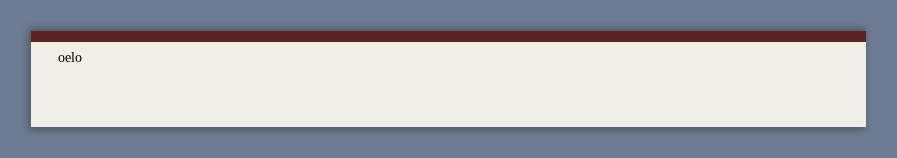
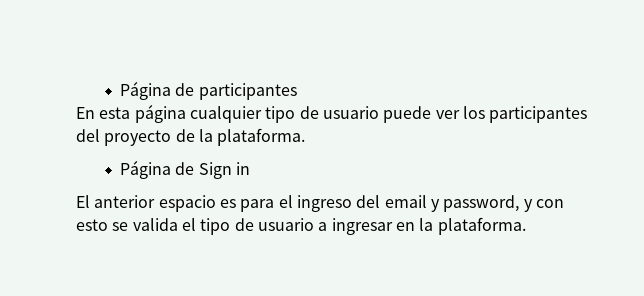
[58,52,82,62] oelo -> [120,81,297,100] [76,104,588,123] [76,128,306,146] [120,160,251,179] [76,195,564,212] [76,217,526,235] Página de participantes // En esta página cualquier tipo de usuario puede ver los participantes del proyecto de la plataforma. // Página de Sign in // El anterior espacio es para el ingreso del email y password, y con esto se valida el tipo de usuario a ingresar en la plataforma.

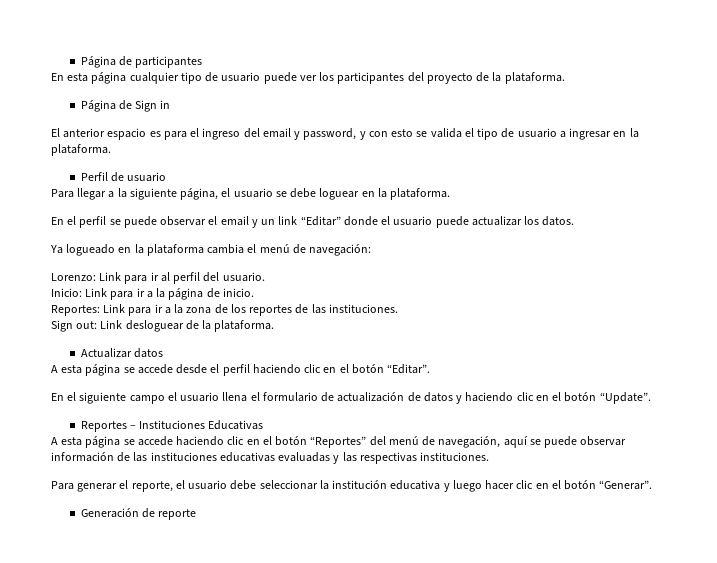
(526, 226) none -> [80,172,166,182] [51,188,451,200] [51,216,575,228] [50,244,372,256] [51,272,265,284] [51,288,254,300] [51,304,398,316] [51,320,275,332] [80,348,163,358] [51,364,431,376] [51,392,651,404] [80,420,264,432] [51,436,627,448] [51,452,490,464] [51,480,653,492] [80,508,196,520] // Perfil de usuario // Para llegar a la siguiente página, el usuario se debe loguear en la plataforma. // En el perfil se puede observar el email y un link “Editar” donde el usuario puede actualizar los datos. // Ya logueado en la plataforma cambia el menú de navegación: // Lorenzo: Link para ir al perfil del usuario. // Inicio: Link para ir a la página de inicio. // Reportes: Link para ir a la zona de los reportes de las instituciones. // Sign out: Link desloguear de la plataforma. // Actualizar datos // A esta página se accede desde el perfil haciendo clic en el botón “Editar”. // En el siguiente campo el usuario llena el formulario de actualización de datos y haciendo clic en el botón “Update”. // Reportes – Instituciones Educativas // A esta página se accede haciendo clic en el botón “Reportes” del menú de navegación, aquí se puede observar información de las instituciones educativas evaluadas y las respectivas instituciones. // Para generar el reporte, el usuario debe seleccionar la institución educativa y luego hacer clic en el botón “Generar”. // Generación de reporte

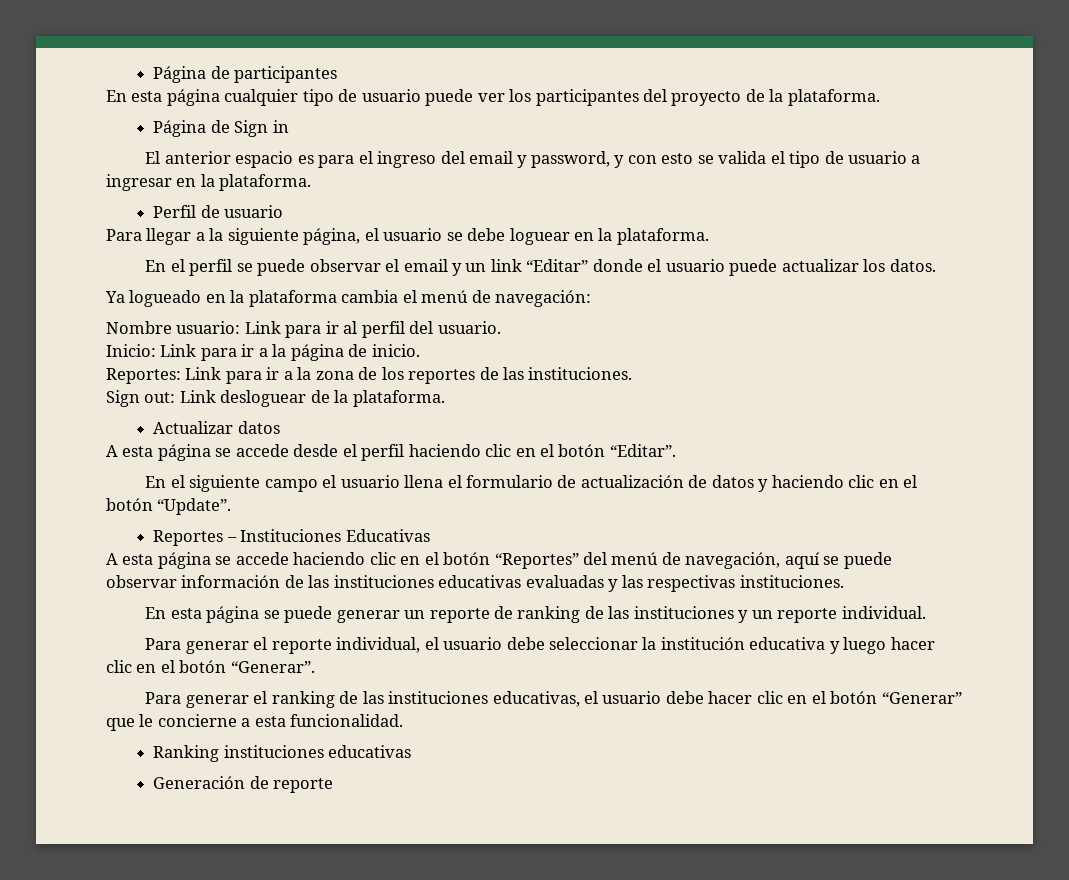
[51,273,96,281] Lorenzo: -> [106,321,241,334] Nombre usuario:
[51,480,173,492] // Para generar el reporte, -> [145,606,926,623] [145,637,421,654] // En esta página se puede generar un reporte de ranking de las instituciones y un reporte individual. // Para generar el reporte individual,
(653, 485) none -> [145,691,962,708] [106,714,404,731] [153,745,412,762] // Para generar el ranking de las instituciones educativas, el usuario debe hacer clic en el botón “Generar” que le concierne a esta funcionalidad. // Ranking instituciones educativas

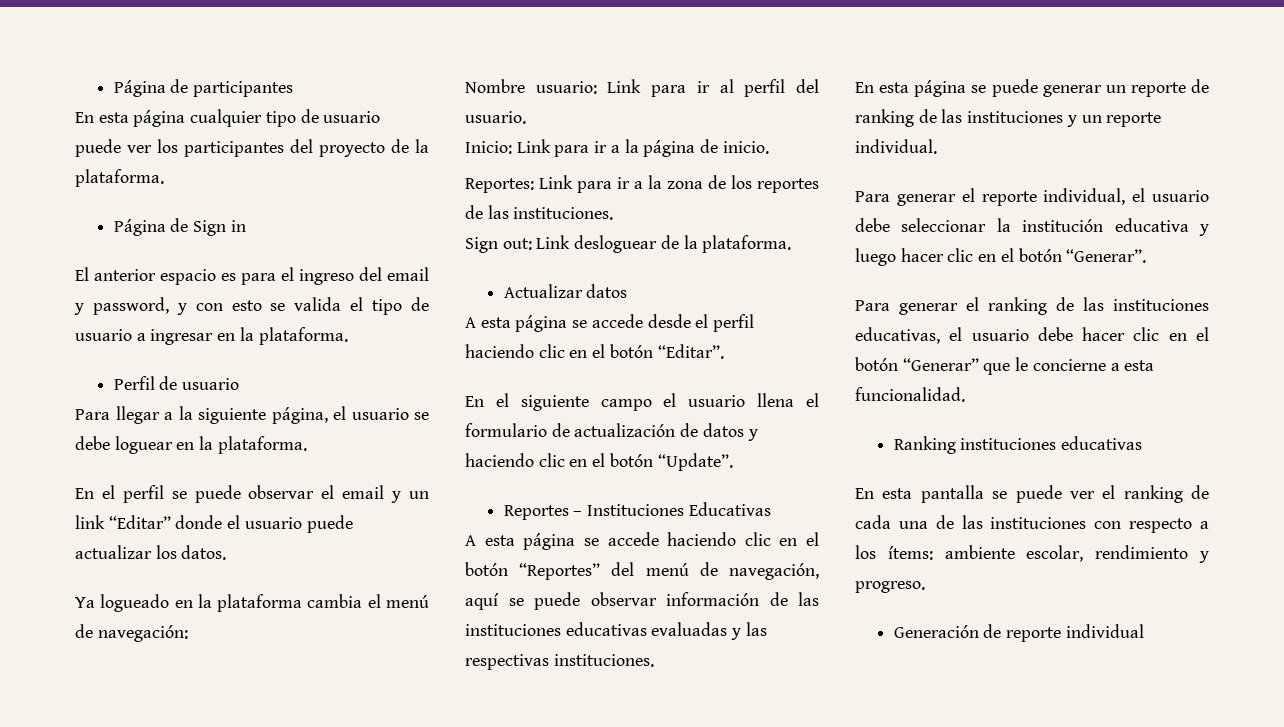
(412, 751) none -> [855,485,1209,503] [855,515,1209,533] [855,545,1209,563] [855,581,925,593] // En esta pantalla se puede ver el ranking de cada una de las instituciones con respecto a los ítems: ambiente escolar, rendimiento y progreso.
(334, 785) none -> [1065,624,1144,638] individual

